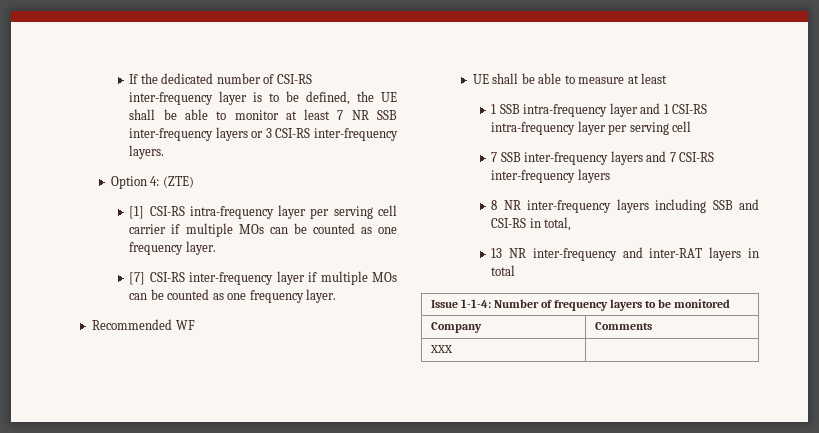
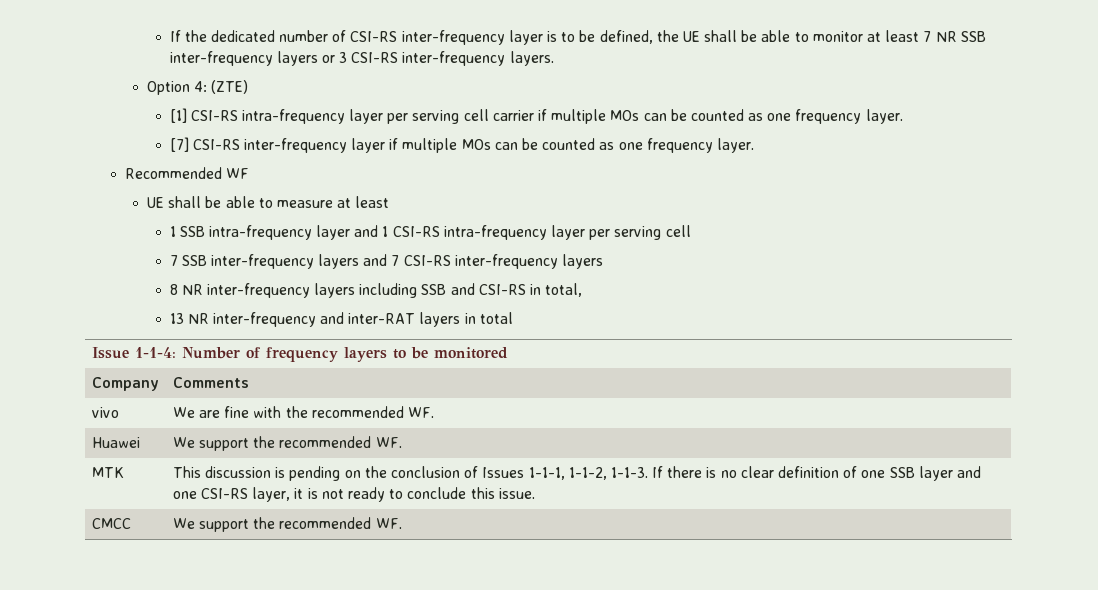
[429,345,453,353] XXX | -> [91,407,119,418] [172,406,435,418] [91,437,140,448] [172,436,402,451] [91,467,124,478] [172,466,981,481] [172,487,535,502] [91,518,131,529] [172,517,402,532] vivo | We are fine with the recommended WF. // Huawei | We support the recommended WF. // MTK | This discussion is pending on the conclusion of Issues 1-1-1, 1-1-2, 1-1-3. If there is no clear definition of one SSB layer and one CSI-RS layer, it is not ready to conclude this issue. // CMCC | We support the recommended WF.

